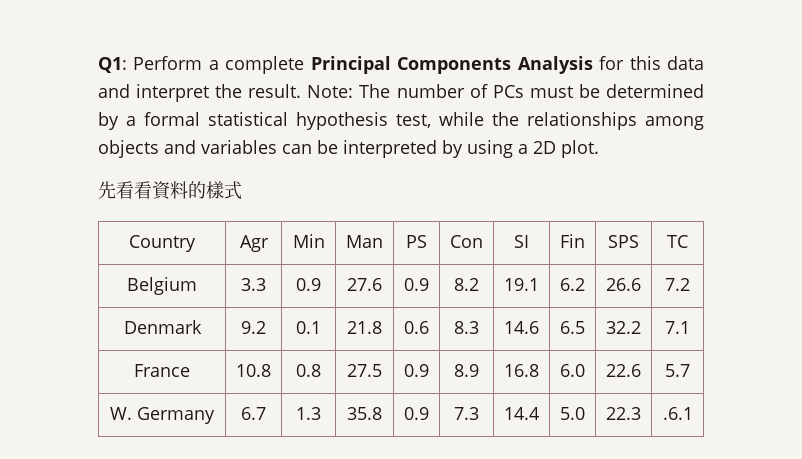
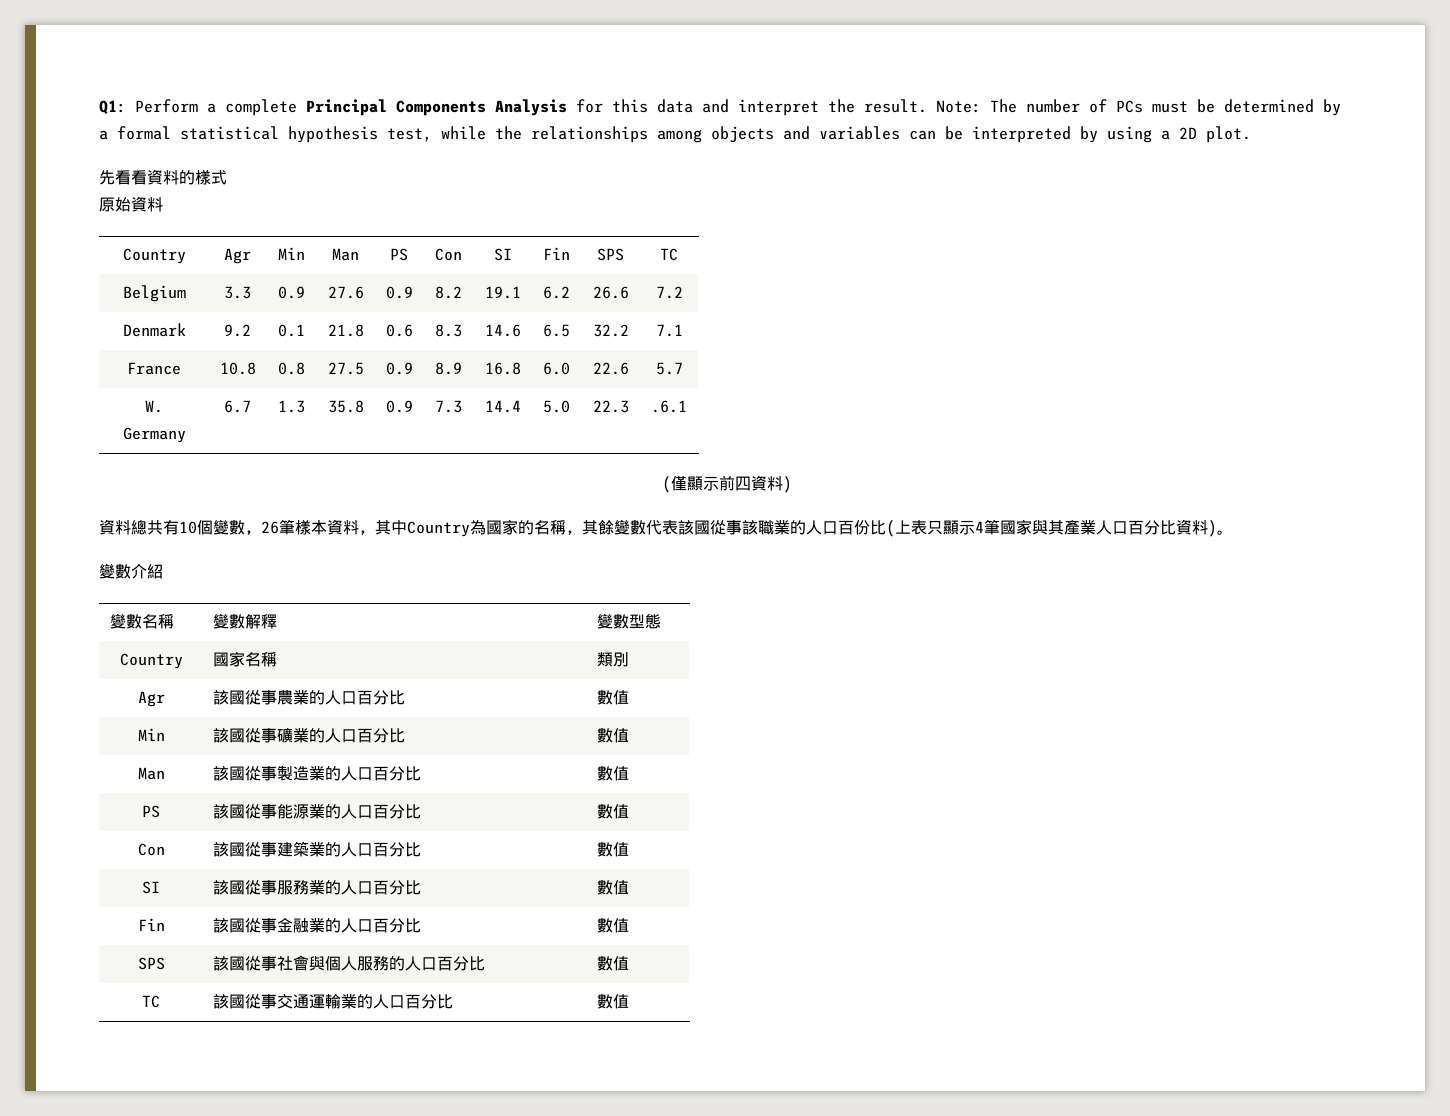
(242, 190) none -> [99,196,163,212] // 原始資料
(693, 413) none -> [661,475,792,493] [99,519,1233,537] [99,563,163,579] [109,613,174,629] [212,613,277,629] [596,613,661,629] [119,653,183,669] [212,651,277,667] [596,652,629,667] [137,691,165,707] [212,690,405,705] [596,690,629,705] [137,728,165,741] [212,727,405,743] [596,728,629,743] [137,767,165,780] [212,765,421,781] [596,766,629,781] [142,805,160,818] [212,804,421,819] [596,804,629,819] [137,843,165,856] [212,841,421,857] [596,842,629,857] [142,881,160,894] [212,880,421,895] [596,880,629,895] [137,918,165,931] [212,918,421,933] [596,918,629,933] [137,957,165,970] [212,955,485,971] [596,956,629,971] [142,995,160,1008] [212,994,453,1009] [596,994,629,1009] // (僅顯示前四資料) // 資料總共有10個變數，26筆樣本資料，其中Country為國家的名稱，其餘變數代表該國從事該職業的人口百份比(上表只顯示4筆國家與其產業人口百分比資料)。 // 變數介紹 // 變數名稱 | 變數解釋 | 變數型態 // Country | 國家名稱 | 類別 // Agr | 該國從事農業的人口百分比 | 數值 // Min | 該國從事礦業的人口百分比 | 數值 // Man | 該國從事製造業的人口百分比 | 數值 // PS | 該國從事能源業的人口百分比 | 數值 // Con | 該國從事建築業的人口百分比 | 數值 // SI | 該國從事服務業的人口百分比 | 數值 // Fin | 該國從事金融業的人口百分比 | 數值 // SPS | 該國從事社會與個人服務的人口百分比 | 數值 // TC | 該國從事交通運輸業的人口百分比 | 數值

